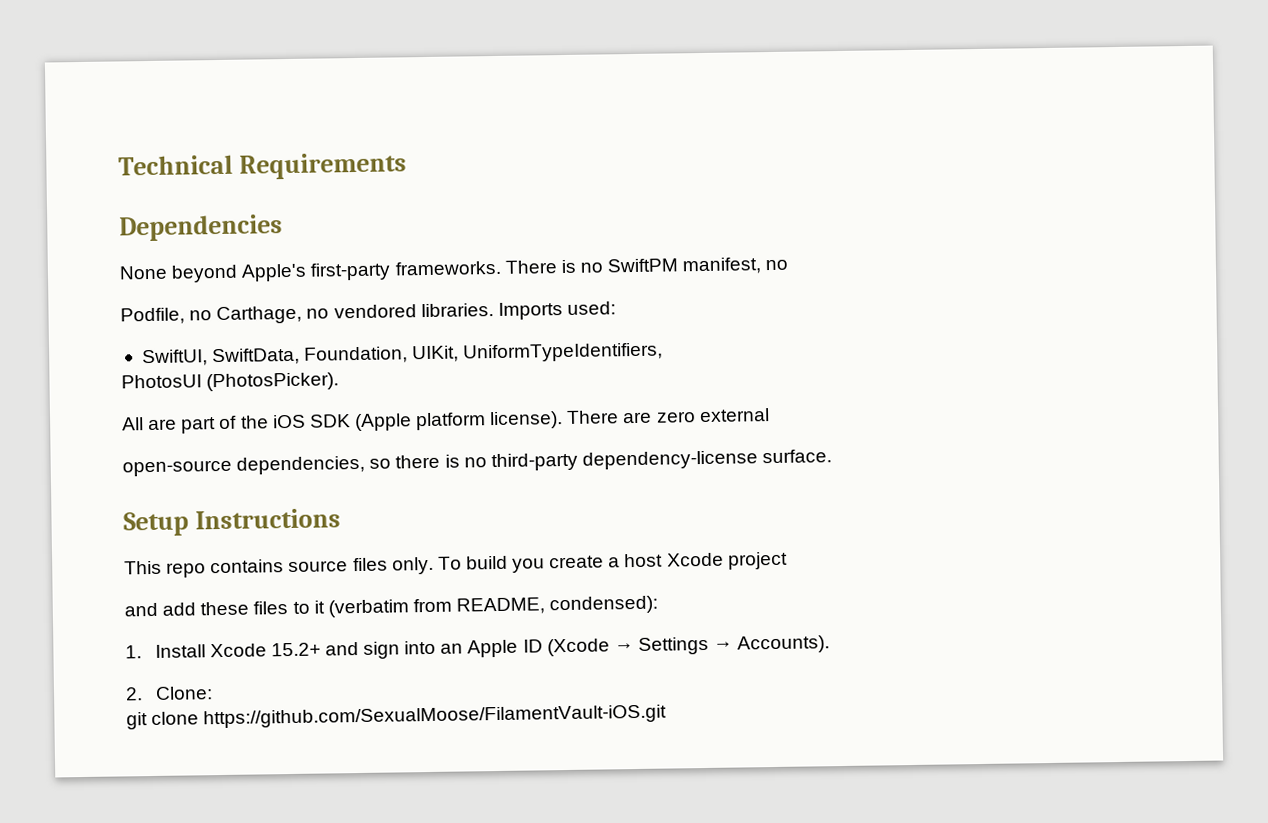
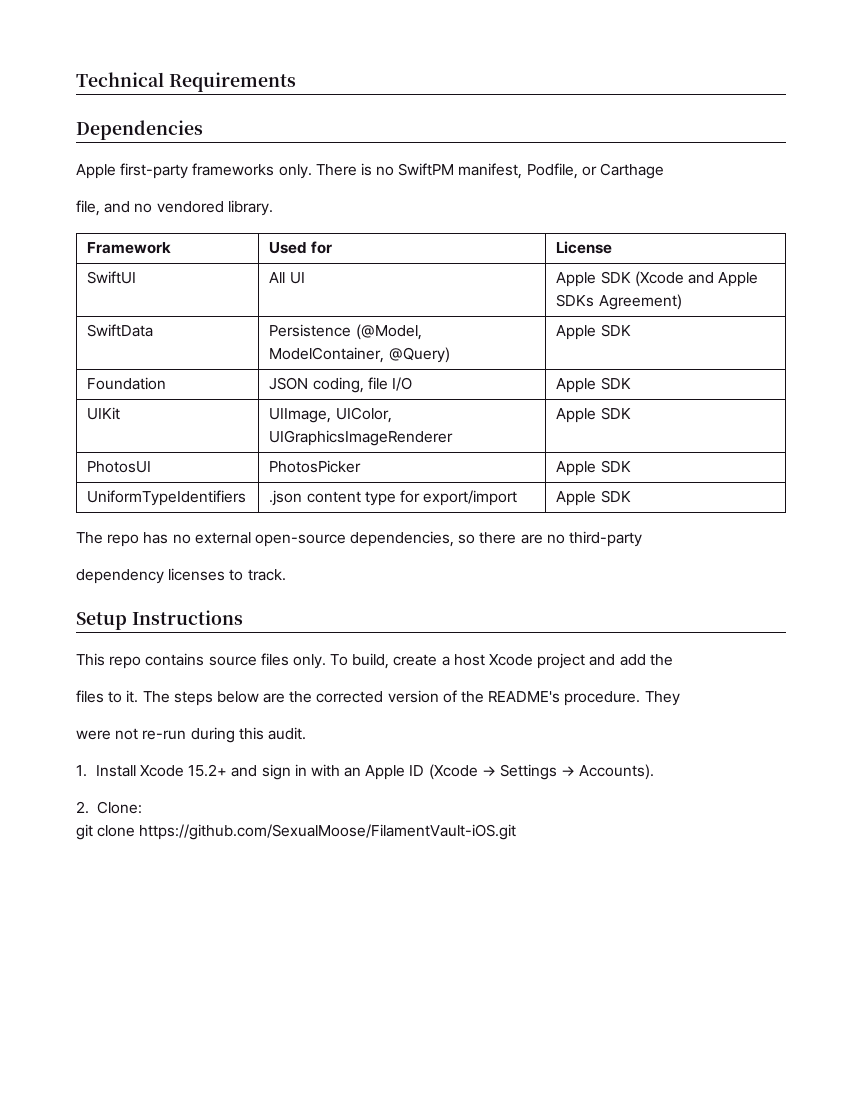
[119,260,501,283] None beyond Apple's first-party frameworks. -> [76,163,312,179] Apple first-party frameworks only.
[765,259,789,271] [120,301,616,325] [141,342,664,367] [121,372,340,392] [122,410,696,434] no // Podfile, no Carthage, no vendored libraries. Imports used: // SwiftUI, SwiftData, Foundation, UIKit, UniformTypeIdentifiers, // PhotosUI (PhotosPicker). // All are part of the iOS SDK (Apple platform license). There are zero -> [526,163,665,179] [76,200,273,216] [87,242,172,254] [269,241,332,254] [556,241,613,254] [87,271,137,284] [269,272,305,284] [556,271,759,287] [556,294,682,310] [87,324,154,337] [269,324,422,340] [269,347,450,363] [556,324,631,340] [87,377,167,390] [269,377,412,393] [556,377,631,393] [87,407,121,420] [269,407,392,423] [269,430,454,446] [556,407,631,423] [87,461,152,473] [269,460,362,473] [556,460,631,476] [87,490,247,506] [269,490,518,506] [556,490,631,506] [76,532,191,547] Podfile, or Carthage // file, and no vendored library. // Framework | Used for | License // SwiftUI | All UI | Apple SDK (Xcode and Apple SDKs Agreement) // SwiftData | Persistence (@Model, ModelContainer, @Query) | Apple SDK // Foundation | JSON coding, file I/O | Apple SDK // UIKit | UIImage, UIColor, UIGraphicsImageRenderer | Apple SDK // PhotosUI | PhotosPicker | Apple SDK // UniformTypeIdentifiers | .json content type for export/import | Apple SDK // The repo has no
(770, 415) // -> (251, 538) none
[444,454,460,468] is -> [520,534,543,544] are
[581,449,833,470] dependency-license surface. -> [76,568,286,584] // dependency licenses to track.
[465,555,546,573] build you -> [352,653,390,669] build,
(788, 560) // -> (586, 661) none
[200,601,250,616] these -> [649,654,673,666] the //
[313,595,659,618] it (verbatim from README, condensed): -> [126,690,680,706] [76,727,306,743] it. The steps below are the corrected version of the README's procedure. They // were not re-run during this audit.
[404,640,437,655] into -> [294,764,340,777] in with

